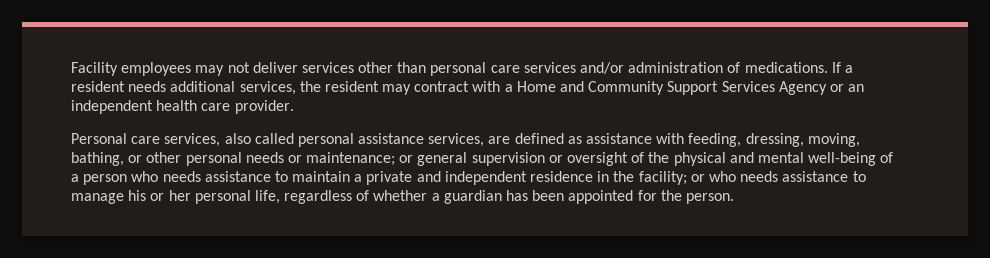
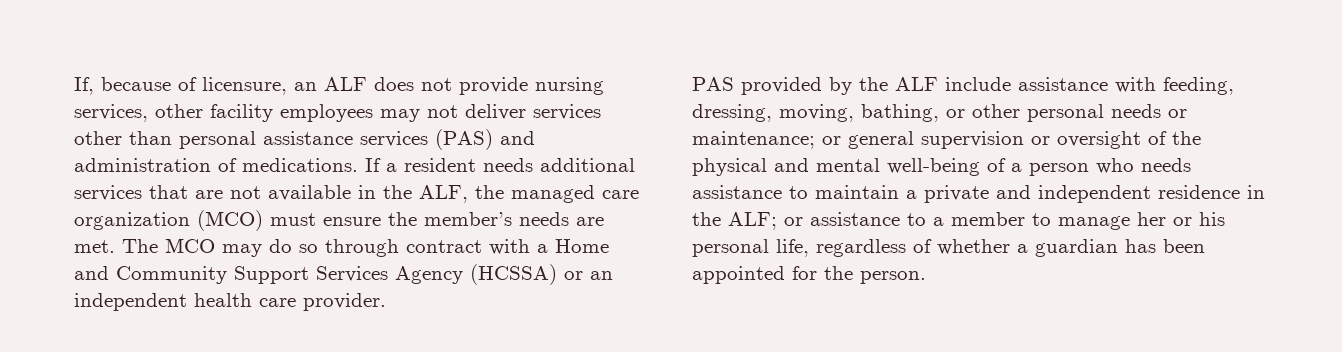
[71,62,118,76] Facility -> [74,77,604,95] [74,104,273,122] If, because of licensure, an ALF does not provide nursing services, other facility
[490,62,625,74] care services and/or -> [263,129,535,150] assistance services (PAS) and
[239,81,412,95] services, the resident may -> [74,185,639,203] [74,210,604,231] [74,238,399,257] services that are not available in the ALF, the managed care organization (MCO) must ensure the member’s needs are met. The MCO may do so through
(827, 88) none -> [470,264,557,285] (HCSSA)
[71,133,582,147] Personal care services, also called personal assistance services, are defined as -> [692,77,1011,95] PAS provided by the ALF include
[638,171,866,185] [71,190,191,204] facility; or who needs assistance to manage his or her -> [728,212,1225,230] ALF; or assistance to a member to manage her or his

